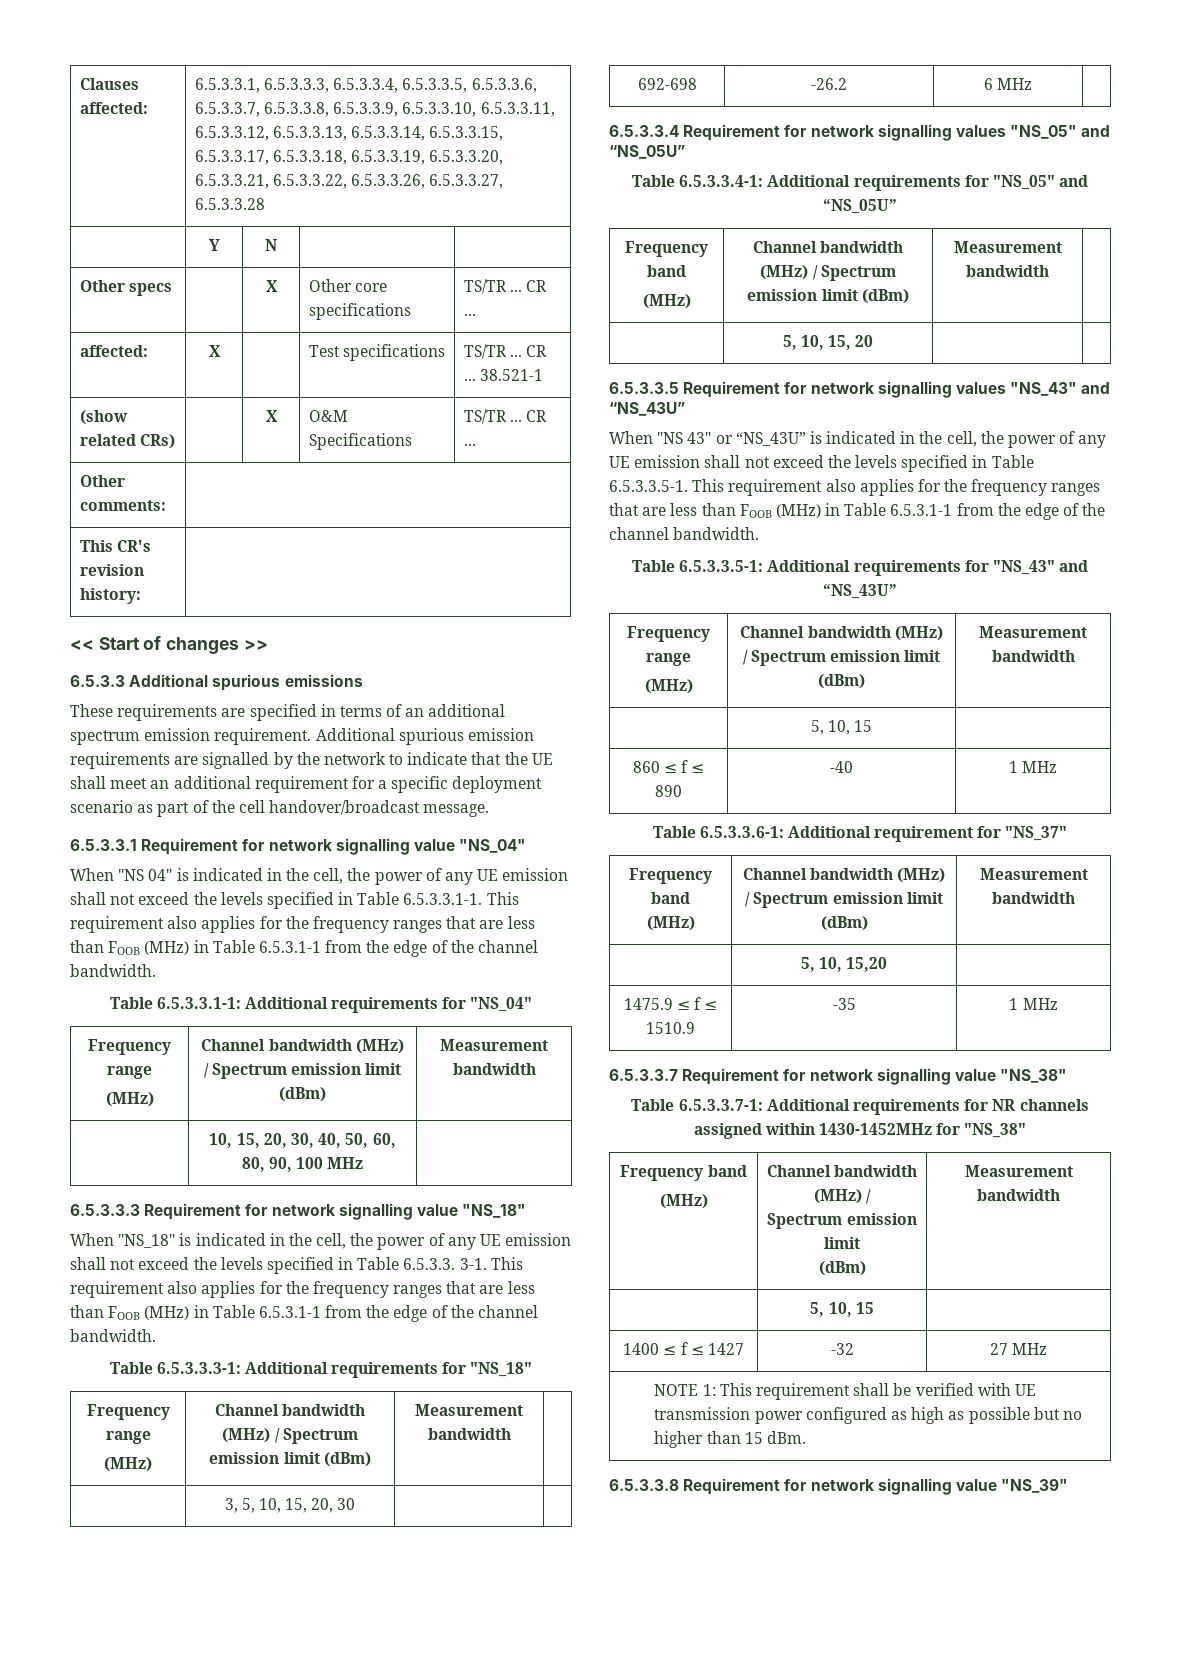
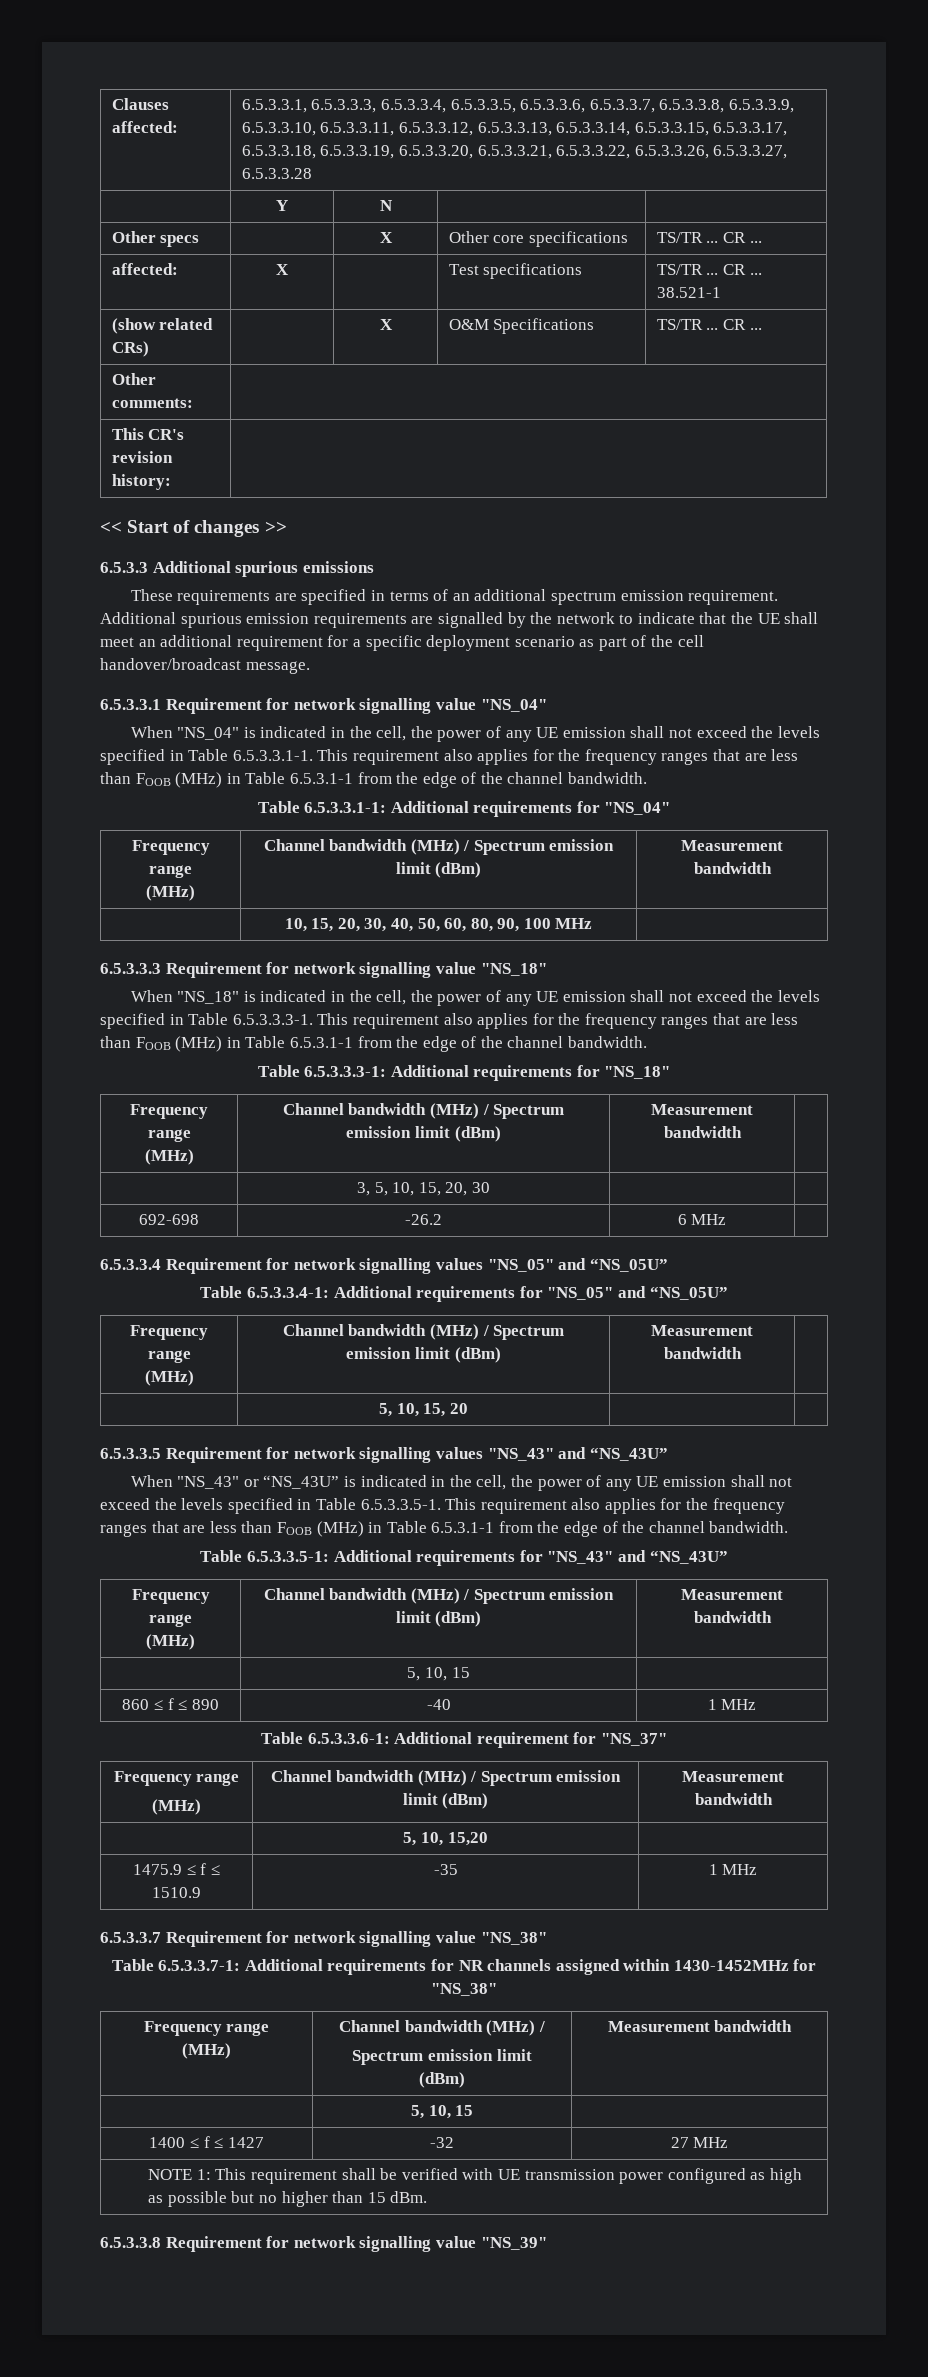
[118,869,173,881] "NS 04" -> [177,727,240,740] "NS_04"
[403,1258,487,1270] 6.5.3.3. 3-1. -> [232,1014,313,1025] 6.5.3.3.3-1.
[647,265,686,277] band -> [147,1350,191,1363] range
[657,432,712,444] "NS 43" -> [177,1476,240,1489] "NS_43"
[651,892,690,904] band -> [196,1773,240,1786] range
[707,1165,747,1177] band -> [226,2023,270,2036] range

